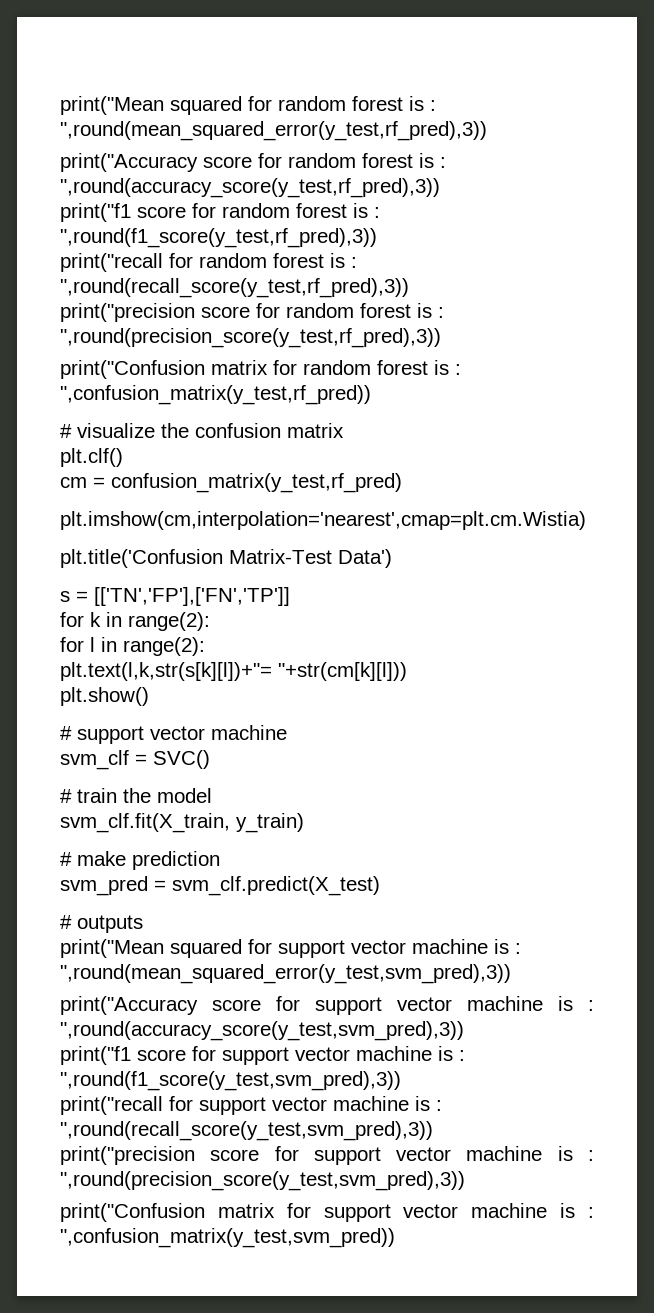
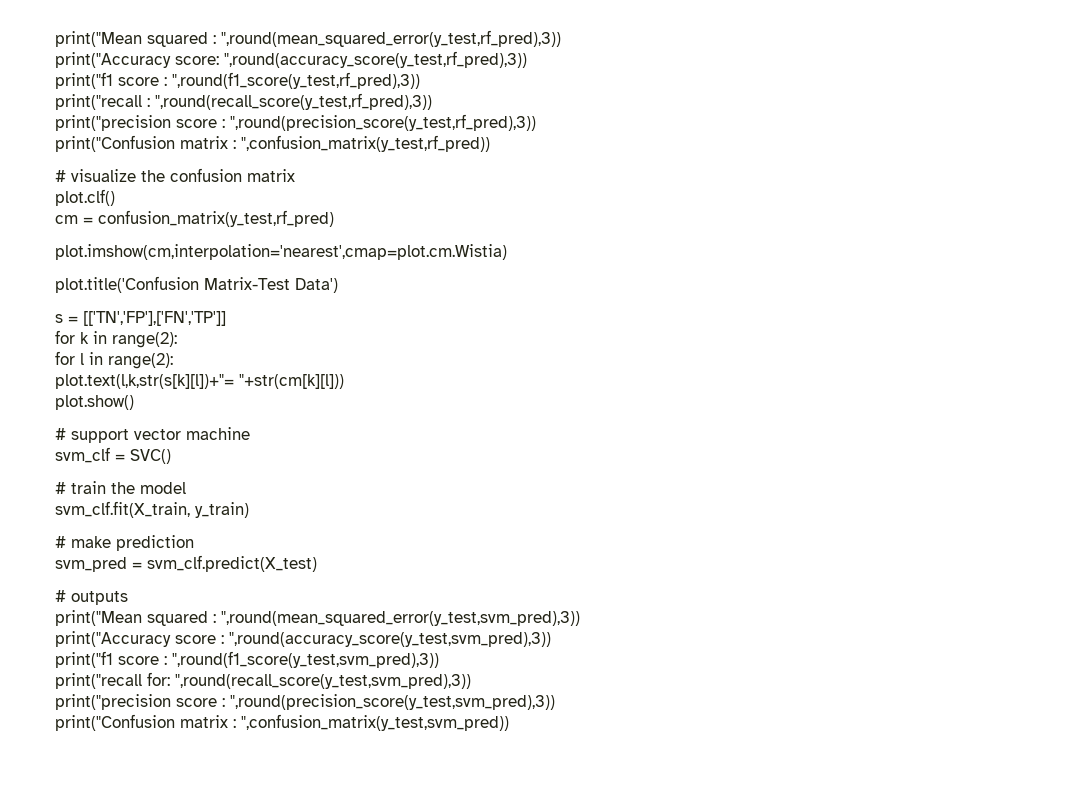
[60,96,424,115] print("Mean squared for random forest is -> [55,31,208,47] print("Mean squared
[203,153,446,168] score for random forest is : -> [175,56,219,65] score:
[192,203,368,218] for random forest is -> (159, 81) none
[169,253,345,268] for random forest is -> (142, 102) none
[256,303,432,318] for random forest is -> (217, 123) none
[273,360,449,375] for random forest is -> (228, 142) none
[60,448,123,467] plt.clf() -> [55,189,115,206] plot.clf()
[60,511,586,530] [60,549,223,568] plt.imshow(cm,interpolation='nearest',cmap=plt.cm.Wistia) // plt.title('Confusion -> [55,244,507,260] [55,276,199,293] plot.imshow(cm,interpolation='nearest',cmap=plot.cm.Wistia) // plot.title('Confusion
[60,662,272,681] plt.text(l,k,str(s[k][l])+"= -> [55,374,234,389] plot.text(l,k,str(s[k][l])+"=
[60,687,149,706] plt.show() -> [55,395,134,410] plot.show()
[248,939,509,958] for support vector machine is -> (208, 618) none
[276,996,573,1015] for support vector machine is -> (216, 639) none
[192,1046,465,1065] [60,1071,401,1091] [60,1096,442,1115] [60,1121,433,1141] [60,1146,573,1165] for support vector machine is : ",round(f1_score(y_test,svm_pred),3)) // print("recall for support vector machine is : ",round(recall_score(y_test,svm_pred),3)) // print("precision score for support vector machine is -> [164,651,439,668] [55,672,471,689] [55,694,217,710] : ",round(f1_score(y_test,svm_pred),3)) // print("recall for: ",round(recall_score(y_test,svm_pred),3)) // print("precision score
[286,1203,576,1222] for support vector machine is -> (228, 721) none

